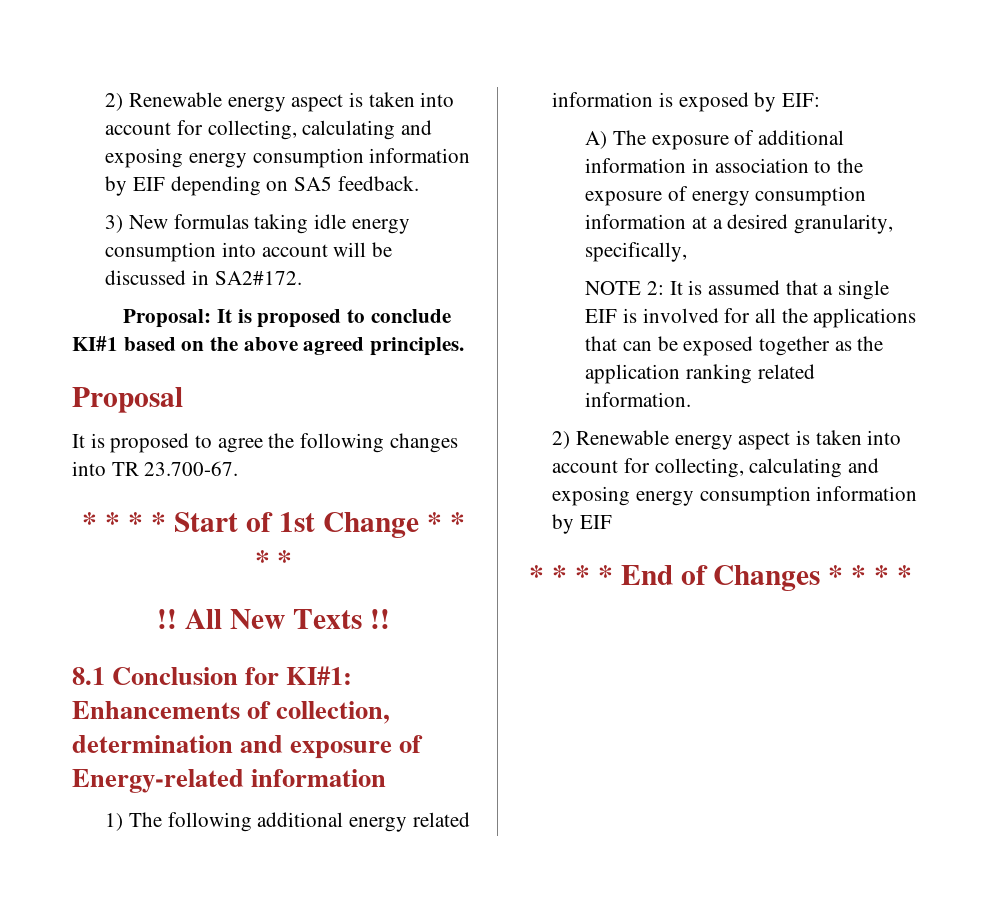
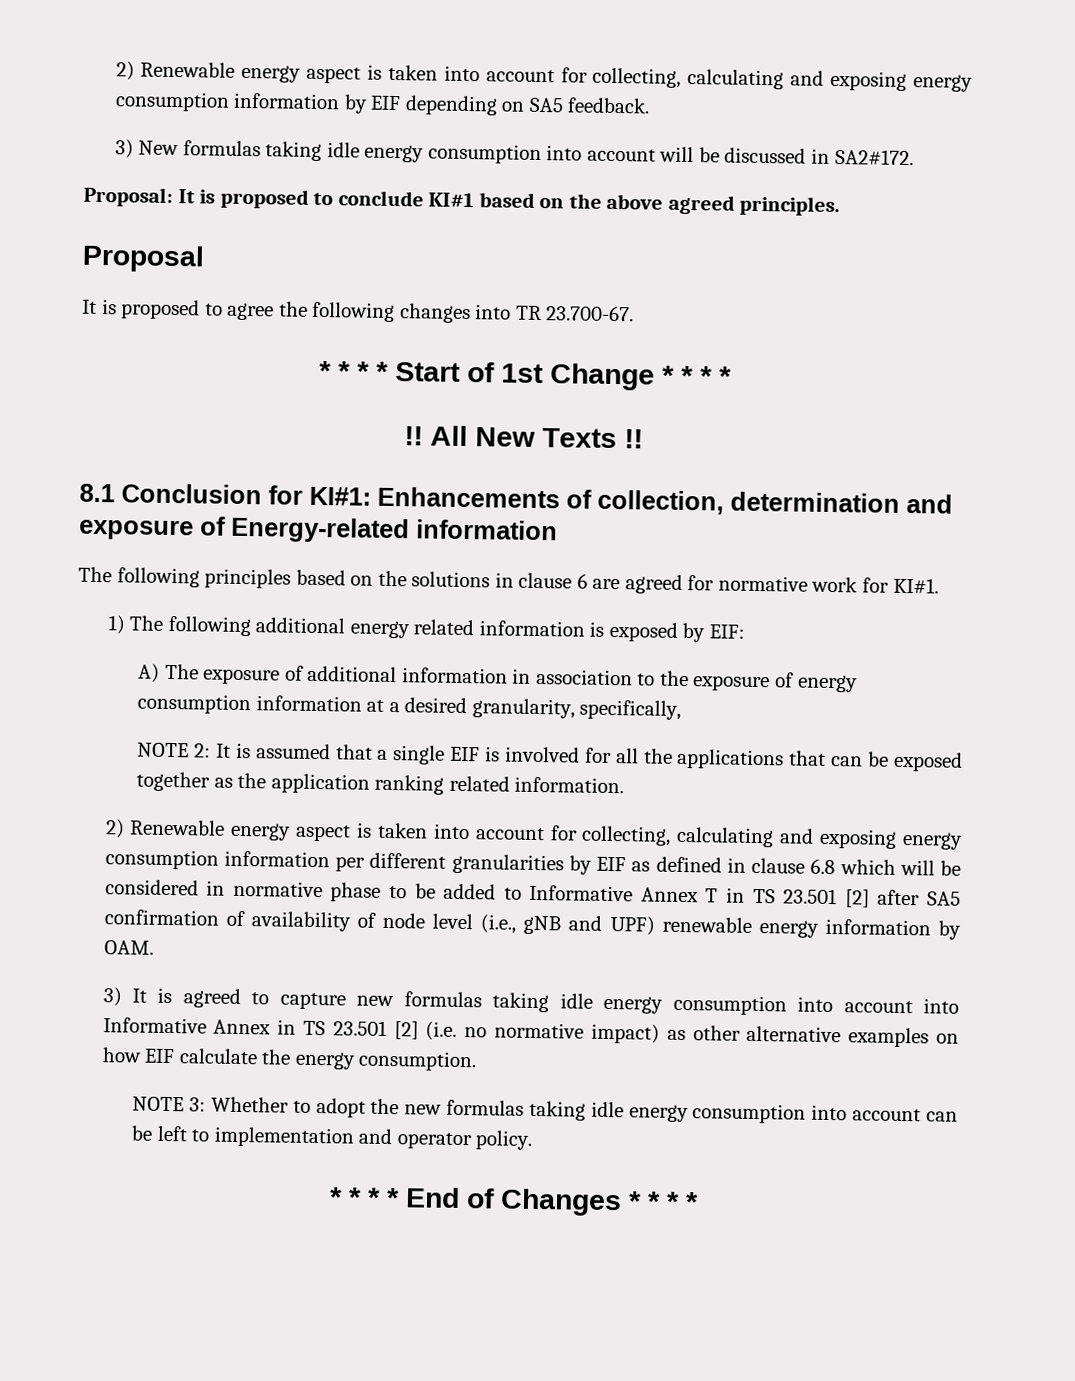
(387, 778) none -> [78,566,939,594] // The following principles based on the solutions in clause 6 are agreed for normative work for KI#1.
[552,514,612,534] by EIF -> [335,852,961,876] [104,879,962,908] [103,909,962,940] [103,940,154,955] [102,987,960,1016] [102,1017,960,1048] [101,1047,478,1072] [132,1096,959,1124] [131,1125,534,1150] per different granularities by EIF as defined in clause 6.8 which will be considered in normative phase to be added to Informative Annex T in TS 23.501 [2] after SA5 confirmation of availability of node level (i.e., gNB and UPF) renewable energy information by OAM. // 3) It is agreed to capture new formulas taking idle energy consumption into account into Informative Annex in TS 23.501 [2] (i.e. no normative impact) as other alternative examples on how EIF calculate the energy consumption. // NOTE 3: Whether to adopt the new formulas taking idle energy consumption into account can be left to implementation and operator policy.

